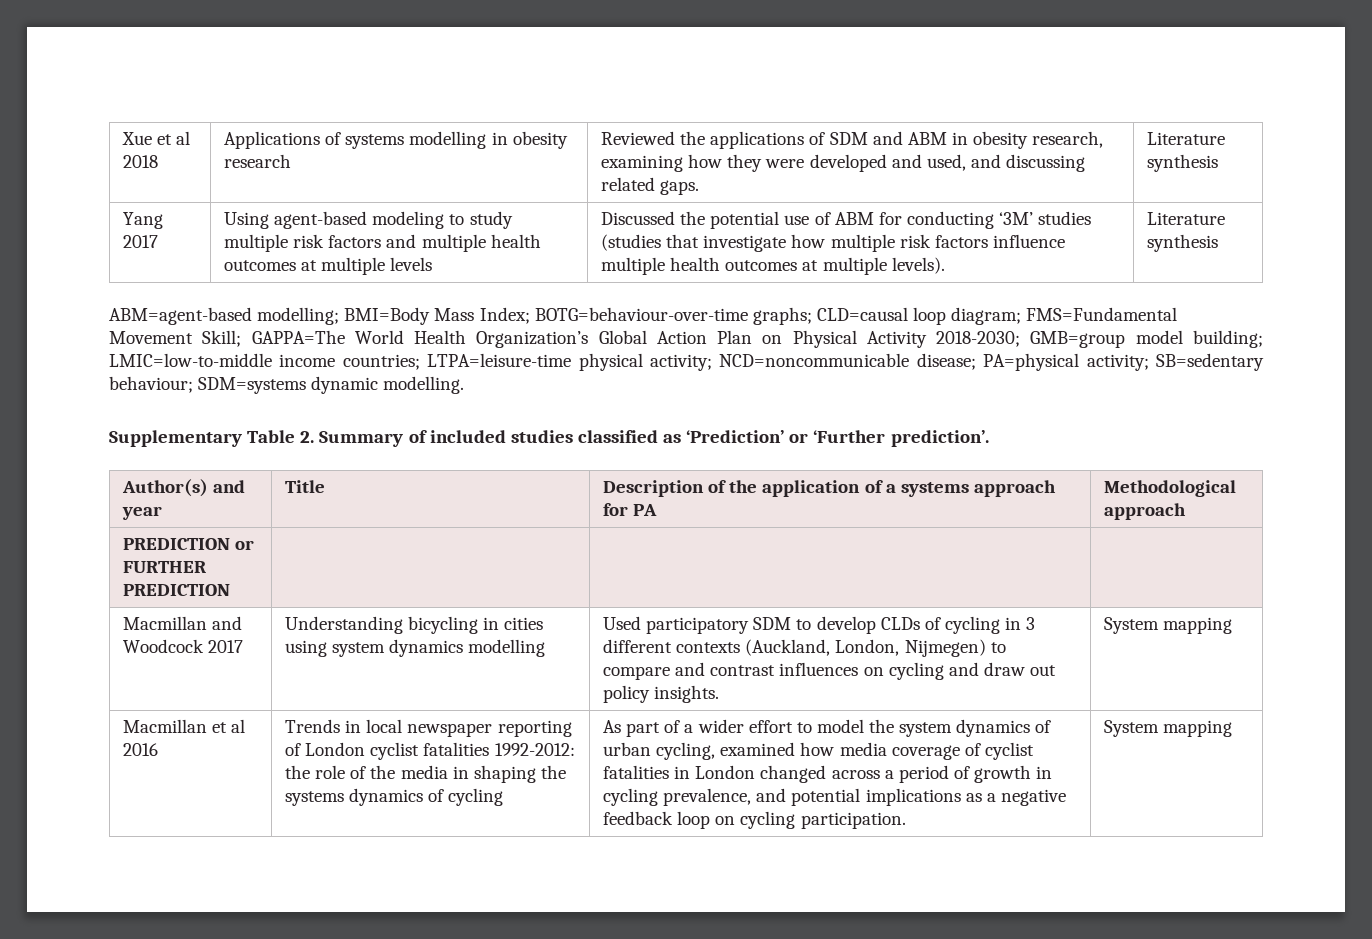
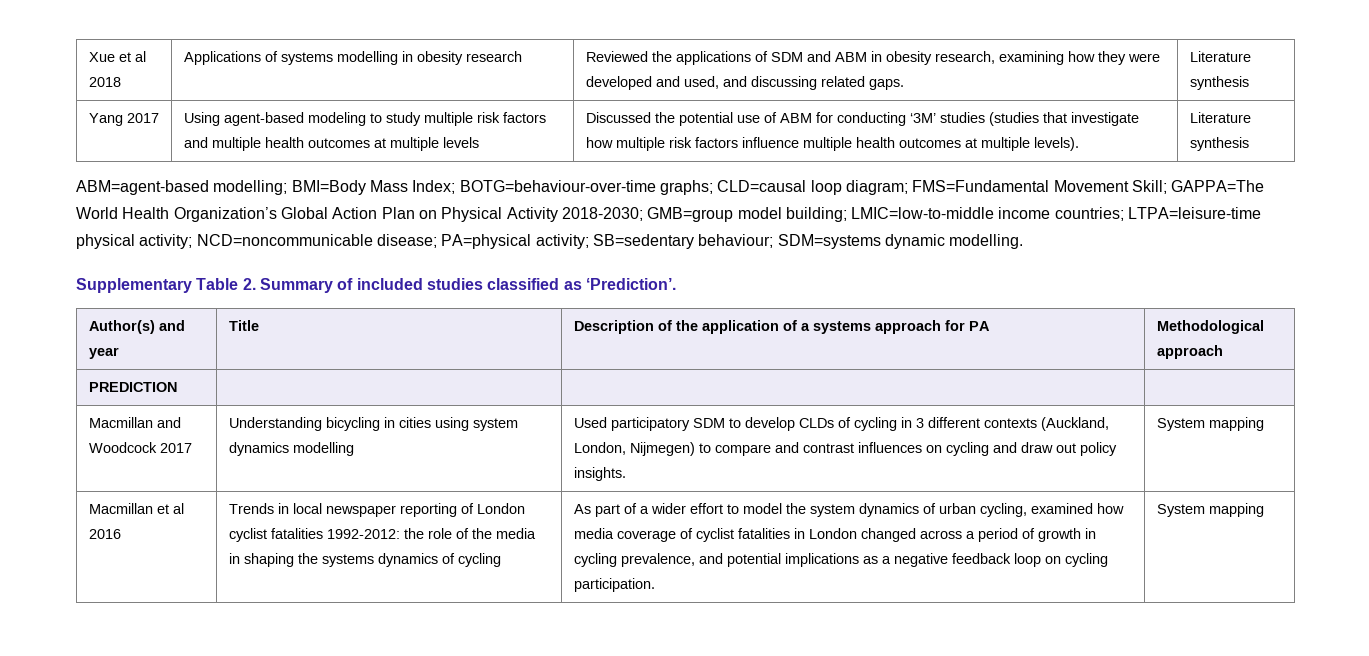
[686,430,989,447] ‘Prediction’ or ‘Further prediction’. -> [585,278,676,290] ‘Prediction’.
[235,540,255,550] [122,561,206,573] [122,584,230,596] or FURTHER PREDICTION -> (177, 387) none

